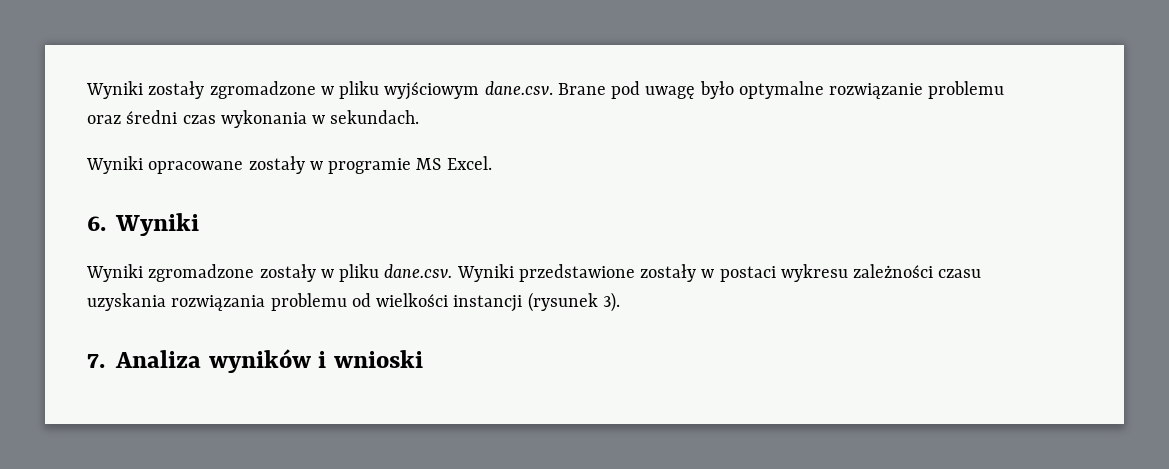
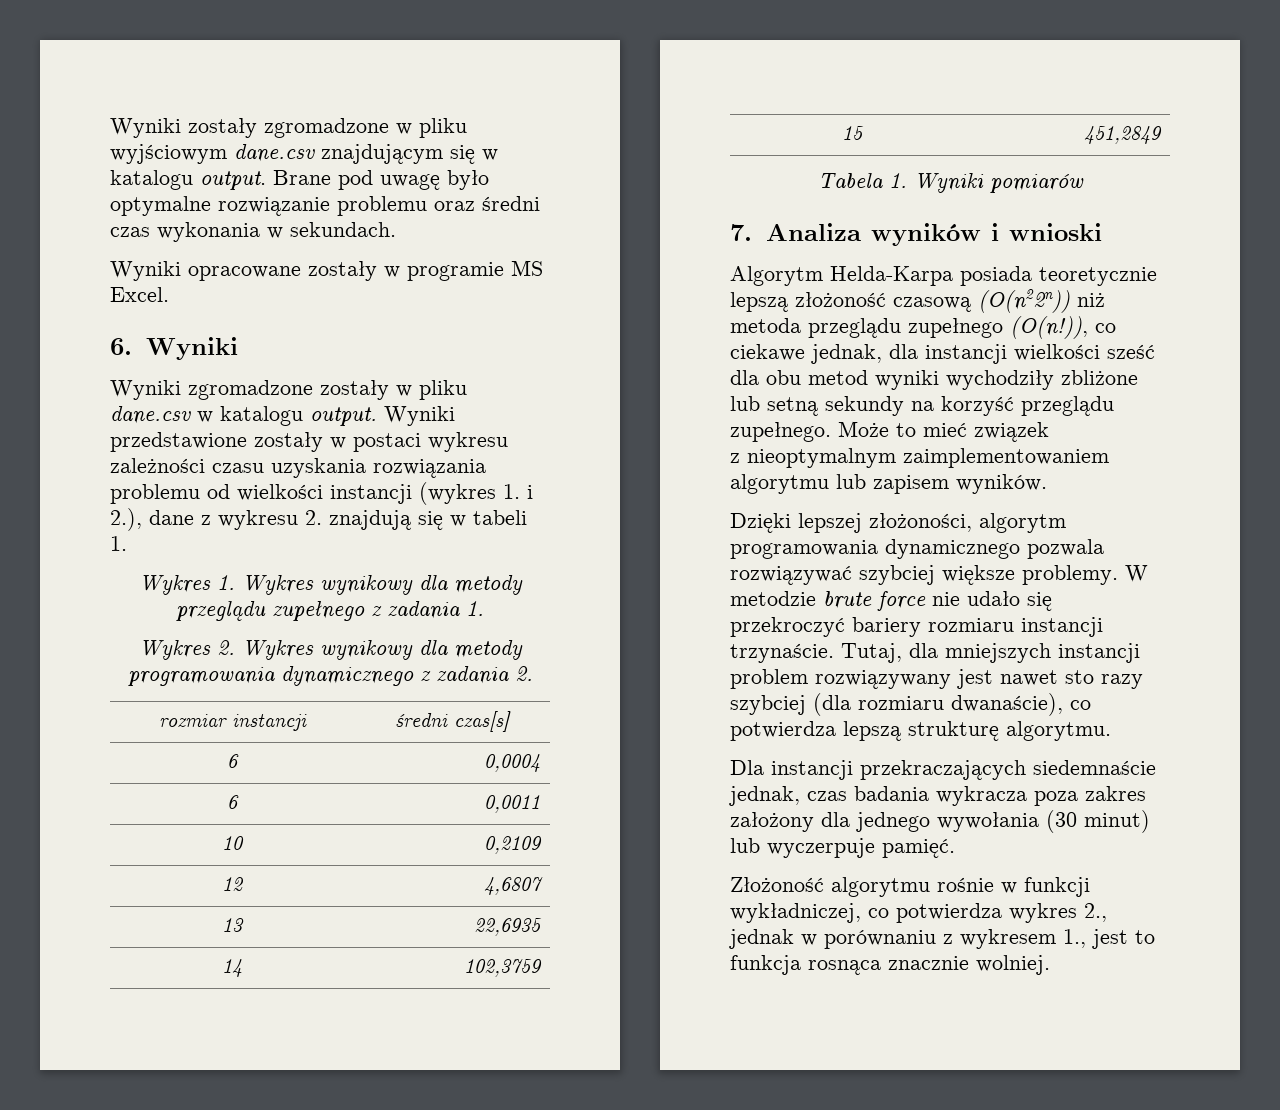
[484,81,553,95] dane.csv. -> [234,144,498,164] [110,170,266,190] dane.csv znajdującym się w katalogu output.
[384,264,453,278] dane.csv. -> [110,406,377,426] dane.csv w katalogu output.
[527,292,620,312] (rysunek 3). -> [419,482,533,505] [110,508,527,531] [110,536,127,551] [138,575,523,595] [176,601,484,621] [138,640,523,660] [127,666,533,686] [158,714,307,731] [394,711,511,732] [227,754,239,768] [484,754,541,772] [227,795,239,809] [484,795,541,813] [222,836,244,850] [484,836,543,854] [222,877,244,891] [484,877,544,895] [222,918,244,932] [474,918,543,936] [222,959,242,977] [464,959,543,977] [842,126,864,140] [1084,126,1163,144] [817,173,1084,193] (wykres 1. i 2.), dane z wykresu 2. znajdują się w tabeli 1. // Wykres 1. Wykres wynikowy dla metody przeglądu zupełnego z zadania 1. // Wykres 2. Wykres wynikowy dla metody programowania dynamicznego z zadania 2. // rozmiar instancji | średni czas[s] // 6 | 0,0004 // 6 | 0,0011 // 10 | 0,2109 // 12 | 4,6807 // 13 | 22,6935 // 14 | 102,3759 // 15 | 451,2849 // Tabela 1. Wyniki pomiarów
(423, 359) none -> [730,266,1157,286] [730,289,1105,313] [730,316,1116,339] [730,344,1155,364] [730,370,1138,390] [730,396,1114,416] [730,421,1049,442] [730,448,1109,468] [730,474,1047,494] [730,513,1066,533] [730,539,1104,559] [730,565,1148,585] [730,591,1052,611] [730,617,1103,637] [730,643,1140,663] [730,669,1143,689] [730,693,1091,716] [730,721,1111,741] [730,760,1156,780] [729,786,1146,806] [730,810,1150,833] [730,838,955,858] [730,877,1090,897] [730,903,1107,923] [729,929,1155,949] [730,955,1050,975] // Algorytm Helda-Karpa posiada teoretycznie lepszą złożoność czasową (O(n22n)) niż metoda przeglądu zupełnego (O(n!)), co ciekawe jednak, dla instancji wielkości sześć dla obu metod wyniki wychodziły zbliżone lub setną sekundy na korzyść przeglądu zupełnego. Może to mieć związek // z nieoptymalnym zaimplementowaniem algorytmu lub zapisem wyników. // Dzięki lepszej złożoności, algorytm programowania dynamicznego pozwala rozwiązywać szybciej większe problemy. W metodzie brute force nie udało się przekroczyć bariery rozmiaru instancji trzynaście. Tutaj, dla mniejszych instancji problem rozwiązywany jest nawet sto razy szybciej (dla rozmiaru dwanaście), co potwierdza lepszą strukturę algorytmu. // Dla instancji przekraczających siedemnaście jednak, czas badania wykracza poza zakres założony dla jednego wywołania (30 minut) lub wyczerpuje pamięć. // Złożoność algorytmu rośnie w funkcji wykładniczej, co potwierdza wykres 2., jednak w porównaniu z wykresem 1., jest to funkcja rosnąca znacznie wolniej.

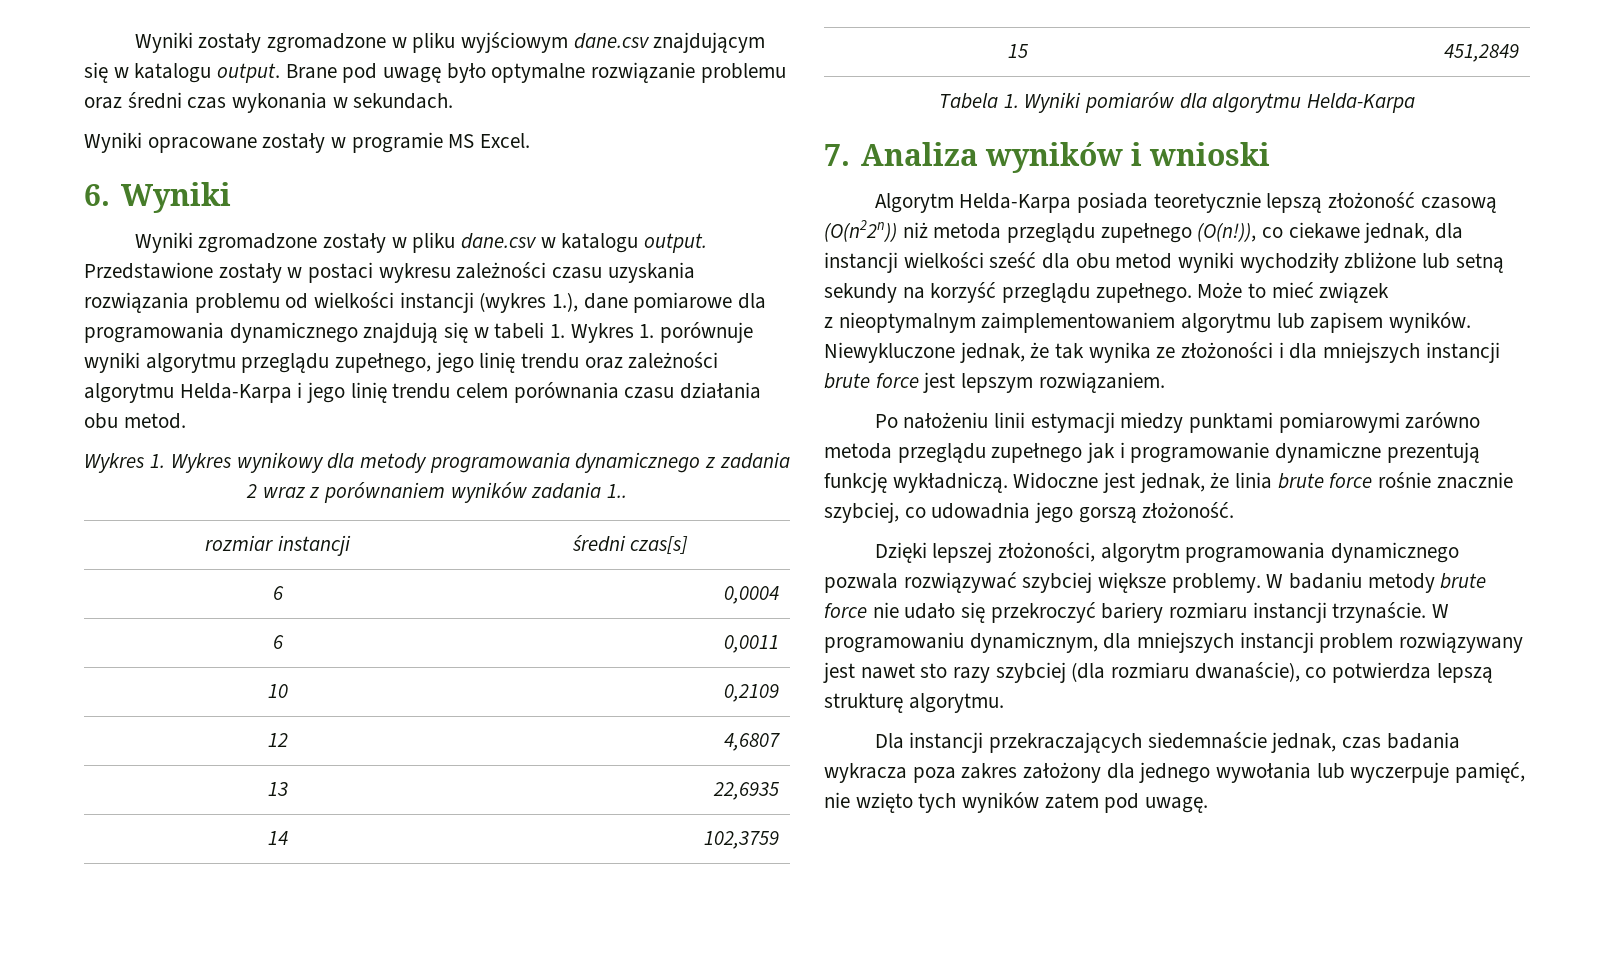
[384,406,455,426] [110,432,247,452] Wyniki przedstawione -> [84,262,213,279] Przedstawione
[503,484,533,499] [110,508,322,531] 1. i 2.), dane z wykresu 2. -> [552,292,767,313] [84,322,358,343] 1.), dane pomiarowe dla programowania dynamicznego
(127, 543) none -> [570,322,754,343] [84,352,719,373] [84,382,762,403] [84,413,186,429] Wykres 1. porównuje wyniki algorytmu przeglądu zupełnego, jego linię trendu oraz zależności algorytmu Helda-Karpa i jego linię trendu celem porównania czasu działania obu metod.
[176,601,484,621] [138,640,523,660] [127,666,533,686] przeglądu zupełnego z zadania 1. // Wykres 2. Wykres wynikowy dla metody programowania dynamicznego z zadania 2. -> [429,452,790,473] [245,482,628,503] programowania dynamicznego z zadania 2 wraz z porównaniem wyników zadania 1..
(1084, 183) none -> [1179,93,1416,113] dla algorytmu Helda-Karpa
(1047, 484) none -> [824,342,1500,363] [824,372,1165,393] [874,412,1481,433] [824,442,1480,463] [824,472,1513,493] [824,502,1235,523] Niewykluczone jednak, że tak wynika ze złożoności i dla mniejszych instancji brute force jest lepszym rozwiązaniem. // Po nałożeniu linii estymacji miedzy punktami pomiarowymi zarówno metoda przeglądu zupełnego jak i programowanie dynamiczne prezentują funkcję wykładniczą. Widoczne jest jednak, że linia brute force rośnie znacznie szybciej, co udowadnia jego gorszą złożoność.
[730,591,816,606] metodzie -> [1289,572,1435,593] badaniu metody
[841,643,902,663] Tutaj, -> [1432,604,1450,618] [824,632,1098,653] W programowaniu dynamicznym,
[1046,810,1150,833] [730,838,955,858] [730,877,1090,897] [730,903,1107,923] [729,929,1155,949] [730,955,1050,975] (30 minut) lub wyczerpuje pamięć. // Złożoność algorytmu rośnie w funkcji wykładniczej, co potwierdza wykres 2., jednak w porównaniu z wykresem 1., jest to funkcja rosnąca znacznie wolniej. -> [1316,762,1526,783] [824,792,1209,813] lub wyczerpuje pamięć, nie wzięto tych wyników zatem pod uwagę.

